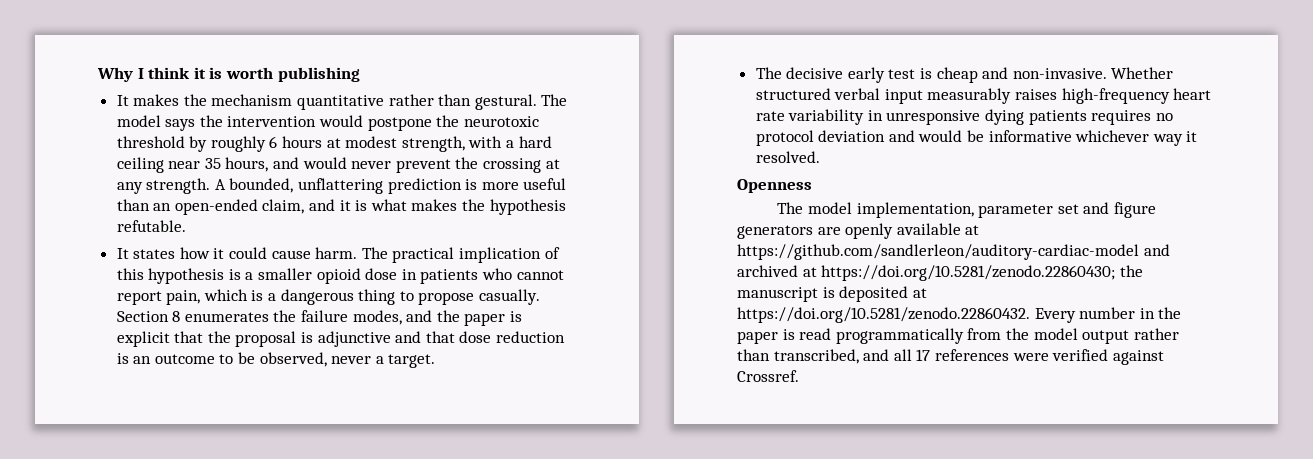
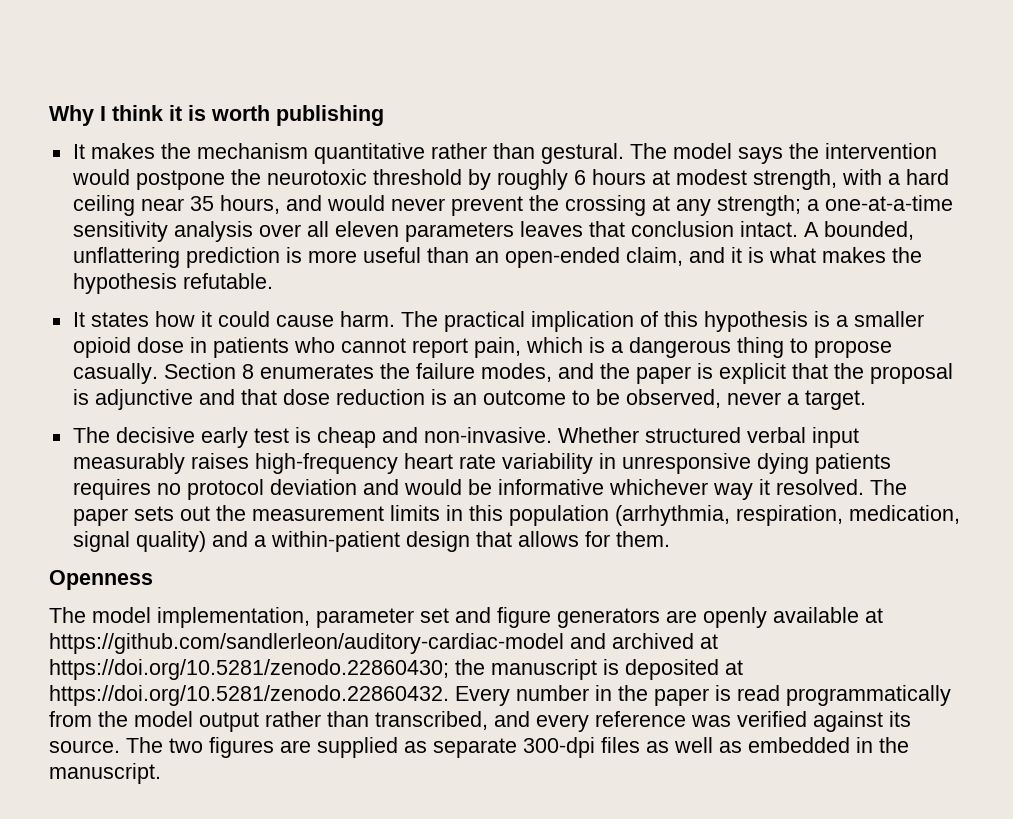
[146,178,211,194] strength. -> [716,195,953,216] [72,221,798,242] strength; a one-at-a-time sensitivity analysis over all eleven parameters leaves that conclusion intact.
(820, 157) none -> [869,479,907,495] [72,505,960,526] [72,531,670,552] The paper sets out the measurement limits in this population (arrhythmia, respiration, medication, signal quality) and a within-patient design that allows for them.
[893,349,1164,365] [737,370,799,382] all 17 references were verified against Crossref. -> [536,711,911,732] [49,737,909,758] [49,763,161,784] every reference was verified against its source. The two figures are supplied as separate 300-dpi files as well as embedded in the manuscript.

